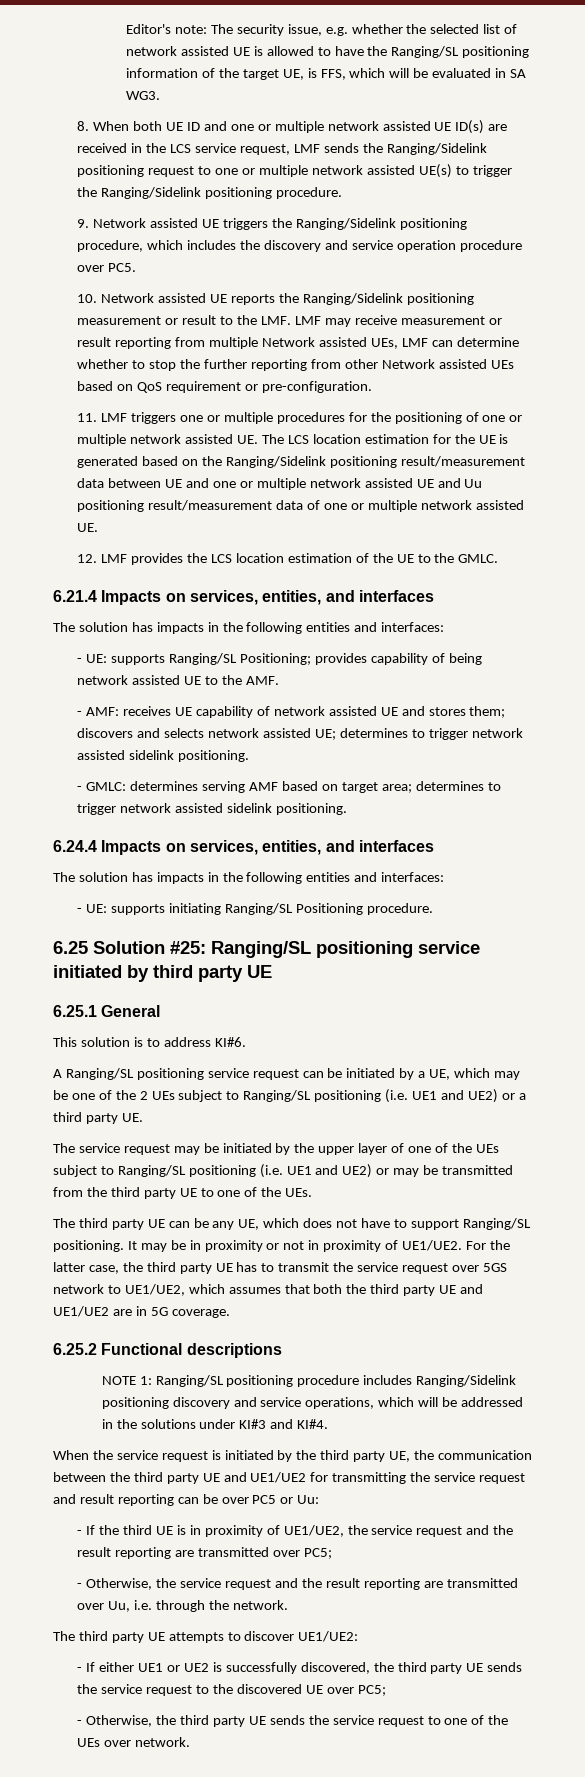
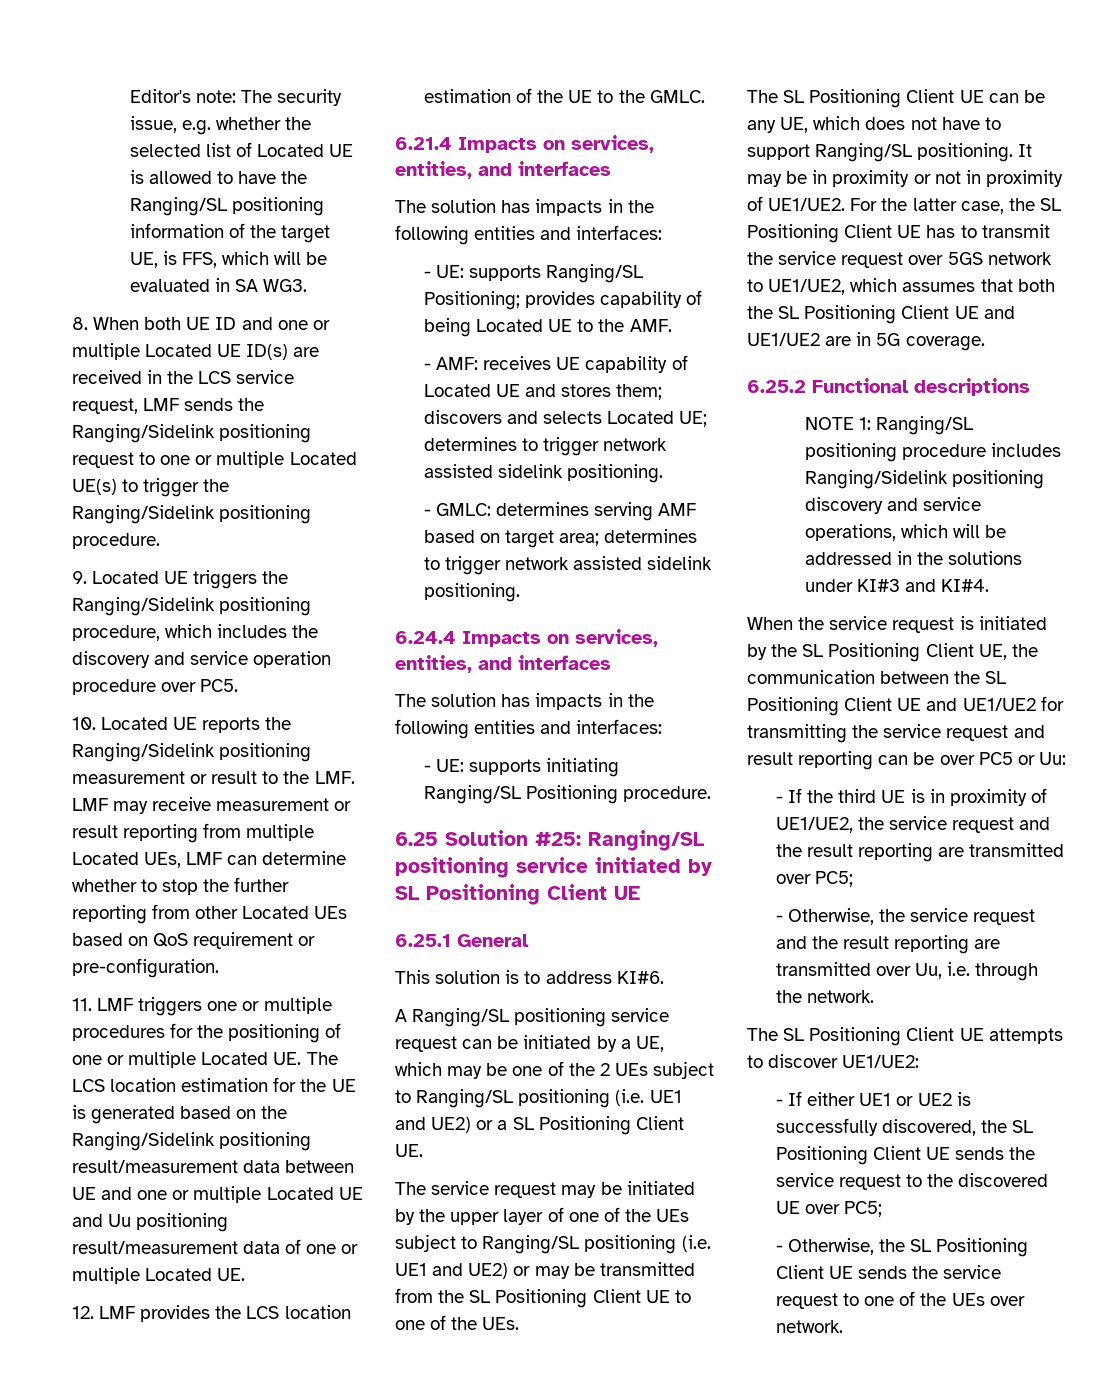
[126,46,229,56] network assisted -> [256,144,324,157] Located
[327,121,431,131] network assisted -> [144,344,212,357] Located
[311,165,415,175] network assisted -> [289,452,357,465] Located
[93,218,199,228] Network assisted -> [91,571,159,584] Located
[101,293,207,303] Network assisted -> [100,717,168,730] Located
[262,337,367,347] Network assisted -> [71,852,139,865] Located
[381,359,487,369] Network assisted -> [242,906,310,919] Located
[130,434,234,444] network assisted -> [201,1052,269,1065] Located
[309,478,413,488] network assisted -> [266,1187,334,1200] Located
[420,500,524,510] network assisted -> [144,1268,212,1281] Located
[77,675,181,685] network assisted -> [475,319,543,332] Located
[273,706,377,716] network assisted -> [423,384,491,397] Located
[208,728,312,738] network assisted -> [607,411,675,424] Located
[153,965,243,982] third party -> [395,884,607,905] SL Positioning Client
[53,1112,118,1124] third party -> [512,1116,684,1135] SL Positioning Client
[110,1187,176,1199] third party -> [469,1289,641,1308] SL Positioning Client
[78,1218,144,1230] third party -> [783,89,955,108] SL Positioning Client
[146,1262,212,1274] third party -> [1039,198,1062,211] [747,224,893,243] SL Positioning Client
[370,1284,436,1296] third party -> [778,305,950,324] SL Positioning Client
[320,1450,386,1462] third party -> [802,643,974,662] SL Positioning Client
[133,1472,199,1484] third party -> [985,671,1008,684] [747,697,893,716] SL Positioning Client
[78,1631,144,1643] third party -> [783,1027,955,1046] SL Positioning Client
[397,1662,463,1674] third party -> [1012,1120,1035,1133] [775,1146,921,1165] SL Positioning Client
[180,1715,246,1727] third party -> [910,1238,1029,1257] [775,1265,824,1279] SL Positioning Client

